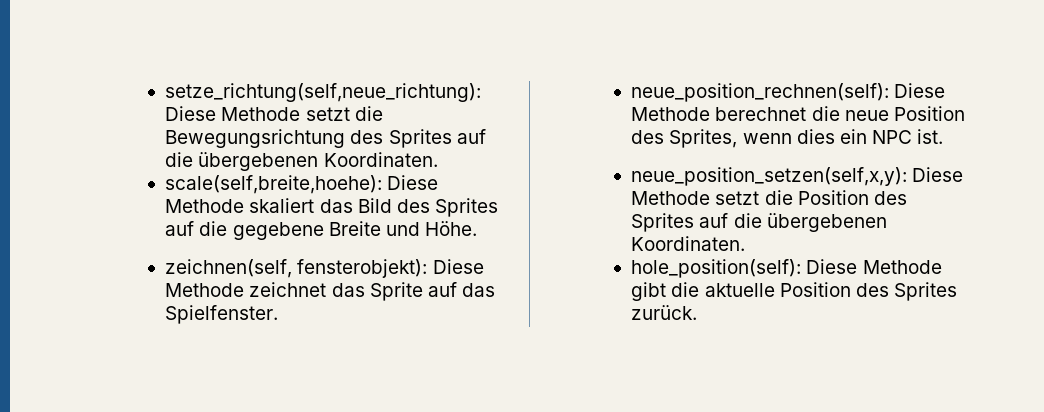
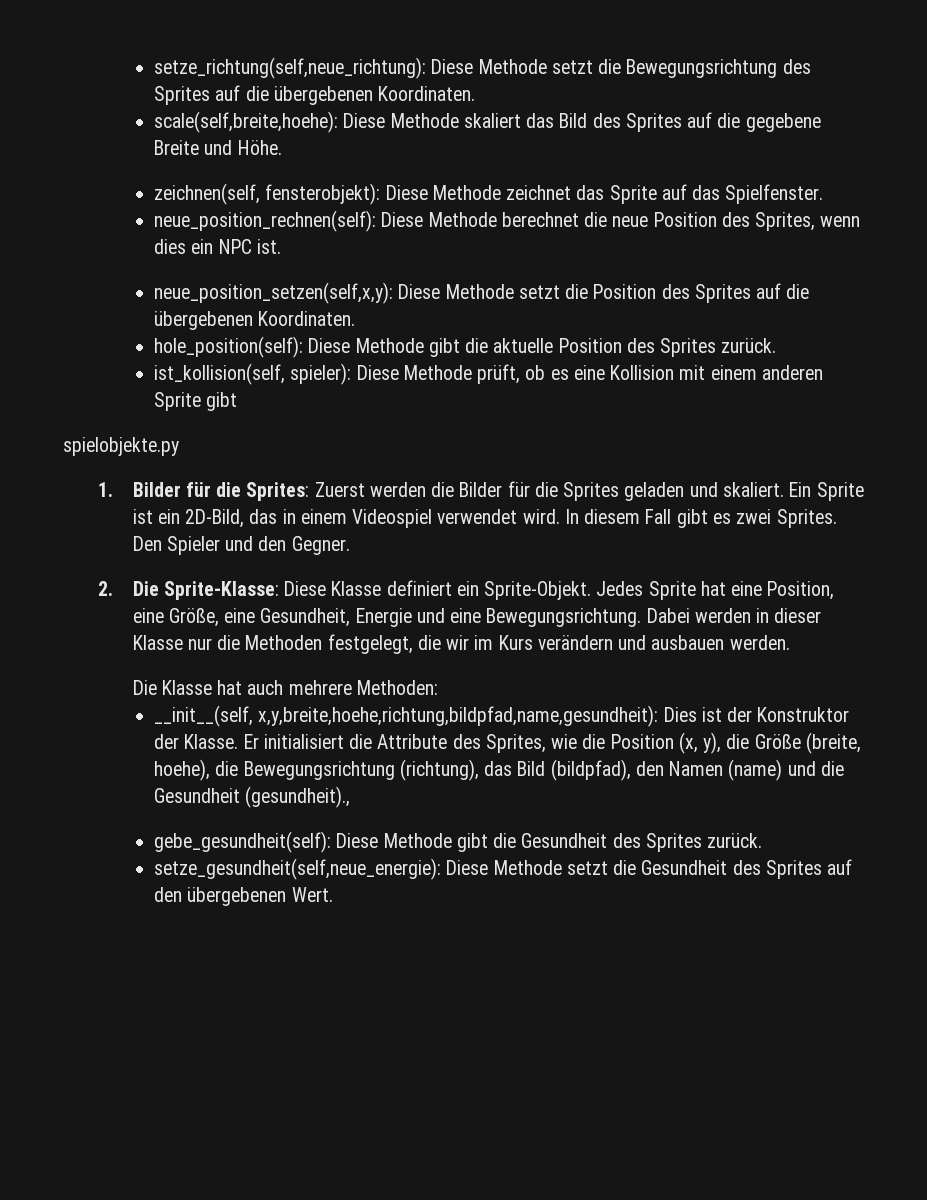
(698, 312) none -> [154,363,823,385] [154,392,238,411] [63,437,179,456] [97,481,864,501] [132,509,837,528] [132,536,350,555] [97,580,835,600] [132,608,822,627] [132,634,790,654] [132,680,438,695] [154,705,850,727] [154,732,861,754] [154,759,844,781] [154,786,351,808] [154,831,763,853] [154,858,853,880] [154,887,333,906] // ist_kollision(self, spieler): Diese Methode prüft, ob es eine Kollision mit einem anderen Sprite gibt // spielobjekte.py // 1. Bilder für die Sprites: Zuerst werden die Bilder für die Sprites geladen und skaliert. Ein Sprite ist ein 2D-Bild, das in einem Videospiel verwendet wird. In diesem Fall gibt es zwei Sprites. Den Spieler und den Gegner. // 2. Die Sprite-Klasse: Diese Klasse definiert ein Sprite-Objekt. Jedes Sprite hat eine Position, eine Größe, eine Gesundheit, Energie und eine Bewegungsrichtung. Dabei werden in dieser Klasse nur die Methoden festgelegt, die wir im Kurs verändern und ausbauen werden. // Die Klasse hat auch mehrere Methoden: // __init__(self, x,y,breite,hoehe,richtung,bildpfad,name,gesundheit): Dies ist der Konstruktor der Klasse. Er initialisiert die Attribute des Sprites, wie die Position (x, y), die Größe (breite, hoehe), die Bewegungsrichtung (richtung), das Bild (bildpfad), den Namen (name) und die Gesundheit (gesundheit)., // gebe_gesundheit(self): Diese Methode gibt die Gesundheit des Sprites zurück. // setze_gesundheit(self,neue_energie): Diese Methode setzt die Gesundheit des Sprites auf den übergebenen Wert.

